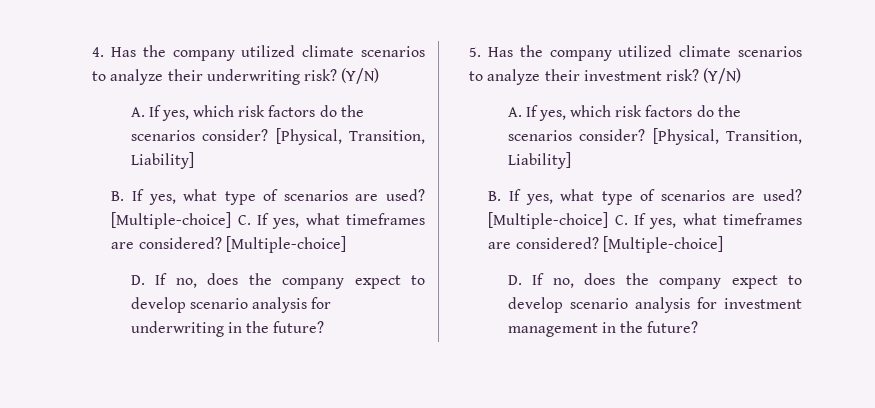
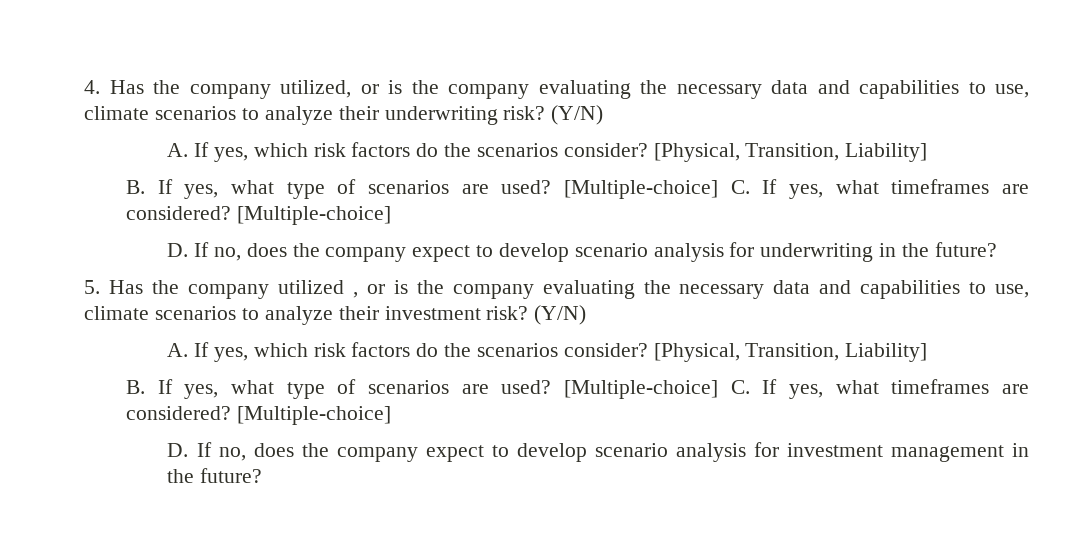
[241,45,296,57] utilized -> [280,80,1030,99] utilized, or is the company evaluating the necessary data and capabilities to use,
(673, 51) none -> [353,280,1029,299] , or is the company evaluating the necessary data and capabilities to use,

